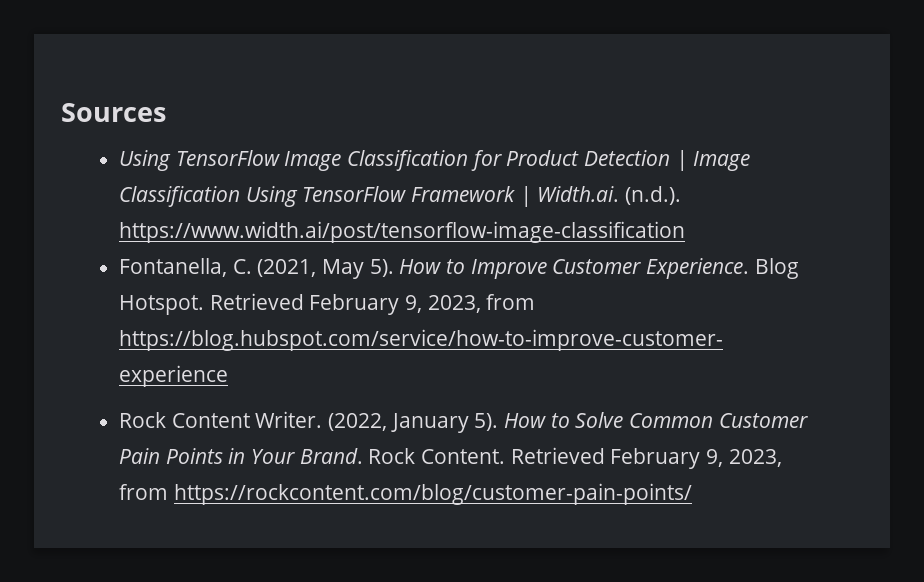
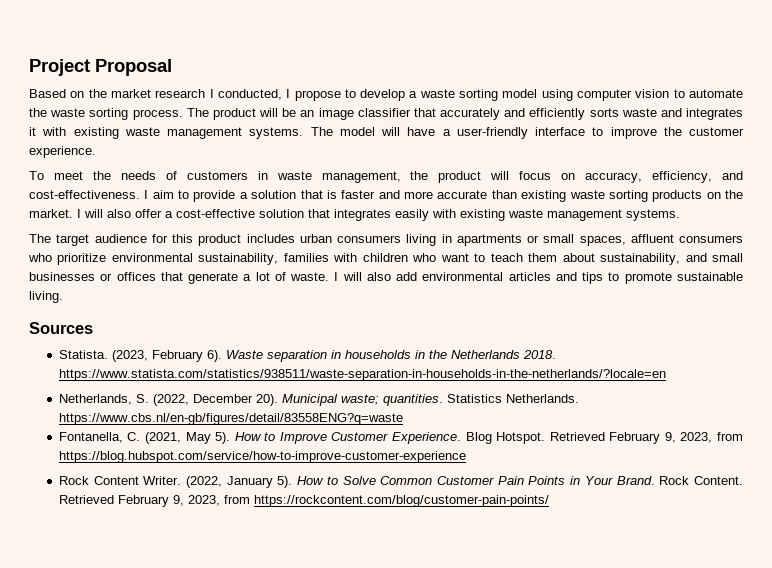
[61,103,166,122] [118,150,751,171] [118,186,681,207] [118,221,685,243] Sources // Using TensorFlow Image Classification for Product Detection | Image Classification Using TensorFlow Framework | Width.ai. (n.d.). https://www.width.ai/post/tensorflow-image-classification -> [29,59,172,76] [29,89,743,101] [29,108,743,120] [29,127,744,139] [29,146,96,158] [29,171,743,183] [29,190,743,202] [29,209,680,221] [29,234,743,246] [28,253,743,265] [29,272,743,284] [29,291,63,303] [29,322,93,334] [58,350,556,362] [58,369,666,381] [58,394,579,406] [58,413,403,425] Project Proposal // Based on the market research I conducted, I propose to develop a waste sorting model using computer vision to automate the waste sorting process. The product will be an image classifier that accurately and efficiently sorts waste and integrates it with existing waste management systems. The model will have a user-friendly interface to improve the customer experience. // To meet the needs of customers in waste management, the product will focus on accuracy, efficiency, and cost-effectiveness. I aim to provide a solution that is faster and more accurate than existing waste sorting products on the market. I will also offer a cost-effective solution that integrates easily with existing waste management systems. // The target audience for this product includes urban consumers living in apartments or small spaces, affluent consumers who prioritize environmental sustainability, families with children who want to teach them about sustainability, and small businesses or offices that generate a lot of waste. I will also add environmental articles and tips to promote sustainable living. // Sources // Statista. (2023, February 6). Waste separation in households in the Netherlands 2018. https://www.statista.com/statistics/938511/waste-separation-in-households-in-the-netherlands/?locale=en // Netherlands, S. (2022, December 20). Municipal waste; quantities. Statistics Netherlands. https://www.cbs.nl/en-gb/figures/detail/83558ENG?q=waste

